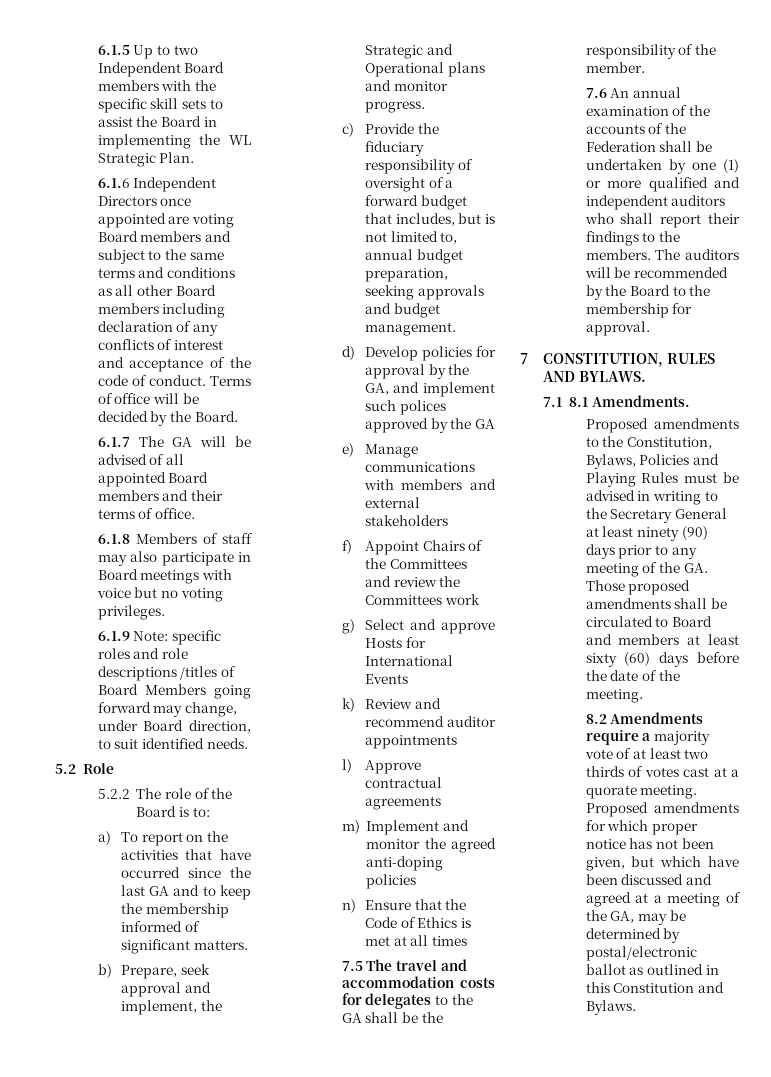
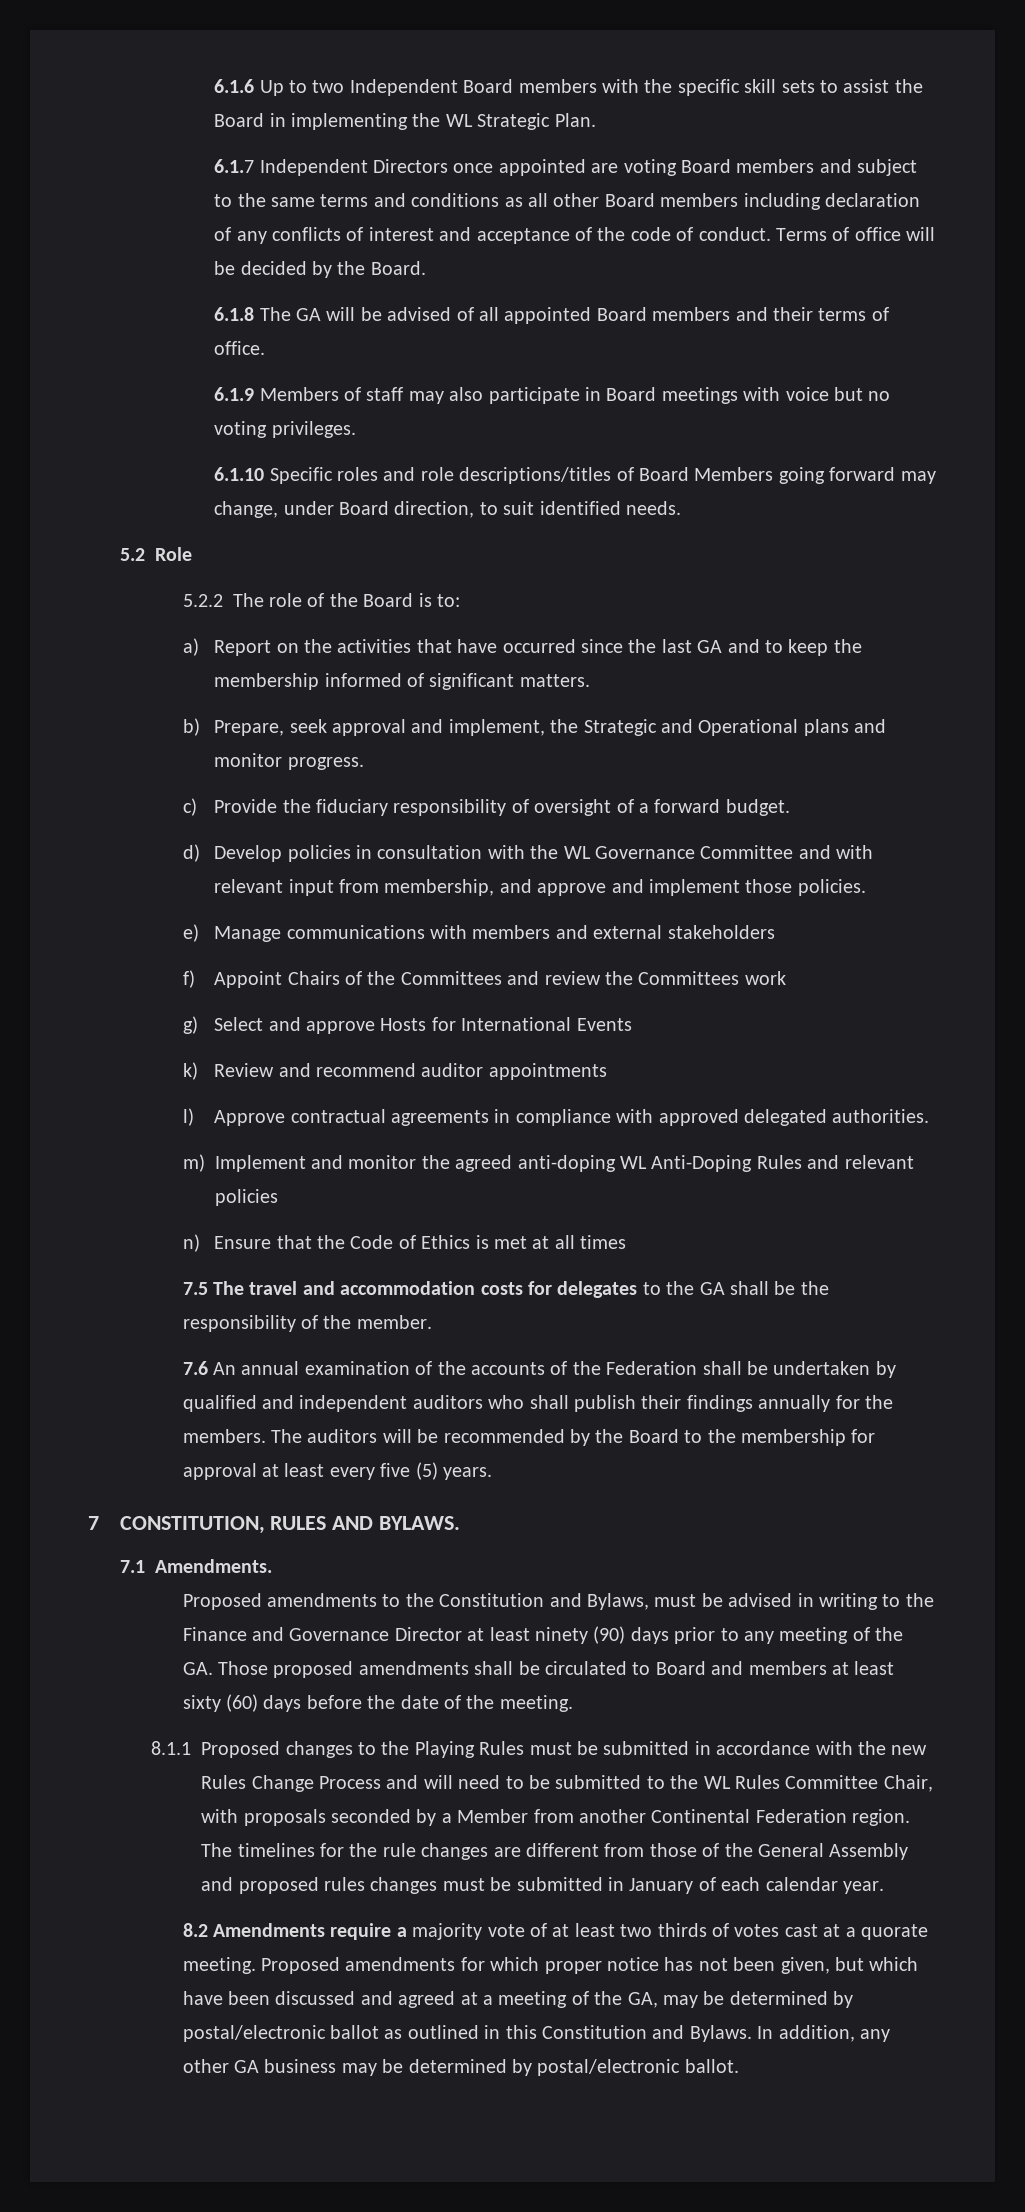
[97,45,130,55] 6.1.5 -> [214,79,255,93] 6.1.6
[97,178,130,188] 6.1.6 -> [214,159,255,173] 6.1.7
[97,437,130,447] 6.1.7 -> [214,307,255,321] 6.1.8
[97,534,130,544] 6.1.8 -> [214,387,255,401] 6.1.9
[97,630,221,645] 6.1.9 Note: specific -> [214,467,333,484] 6.1.10 Specific
[97,666,218,681] descriptions /titles -> [459,467,612,484] descriptions/titles
[120,832,183,846] To report -> [214,640,272,656] Report
[420,195,467,210] [364,213,495,226] [364,231,458,244] [364,249,463,264] [364,268,448,282] [364,285,484,300] [364,303,440,318] [364,322,456,336] [341,346,496,361] [364,364,470,379] [364,382,495,397] [364,400,446,415] [364,418,495,433] budget that includes, but is not limited to, annual budget preparation, seeking approvals and budget management. // d) Develop policies for approval by the GA, and implement such polices approved by the GA -> [725,799,790,816] [182,844,874,862] [214,879,866,896] budget. // d) Develop policies in consultation with the WL Governance Committee and with relevant input from membership, and approve and implement those policies.
(441, 803) none -> [494,1109,930,1126] in compliance with approved delegated authorities.
(444, 863) none -> [620,1155,914,1172] WL Anti-Doping Rules and relevant
[691,159,739,173] [585,180,642,188] one (1) or more -> (896, 1369) none
[660,214,702,228] report -> [574,1395,637,1412] publish
[642,232,656,242] to -> [758,1395,860,1412] annually for
[585,321,650,336] approval. -> [182,1462,493,1480] approval at least every five (5) years.
[568,397,588,407] 8.1 -> (145, 1566) none
[626,437,712,449] [585,454,719,469] [585,472,679,487] Constitution, Bylaws, Policies and Playing Rules -> [439,1593,650,1610] Constitution and Bylaws,
[610,508,727,523] Secretary General -> [182,1627,462,1641] Finance and Governance Director
(643, 696) none -> [151,1741,928,1758] [201,1775,933,1792] [201,1809,911,1826] [201,1843,909,1860] [201,1877,884,1894] // 8.1.1 Proposed changes to the Playing Rules must be submitted in accordance with the new Rules Change Process and will need to be submitted to the WL Rules Committee Chair, with proposals seconded by a Member from another Continental Federation region. The timelines for the rule changes are different from those of the General Assembly and proposed rules changes must be submitted in January of each calendar year.
(636, 1007) none -> [757,2025,891,2042] [182,2059,739,2076] In addition, any other GA business may be determined by postal/electronic ballot.

